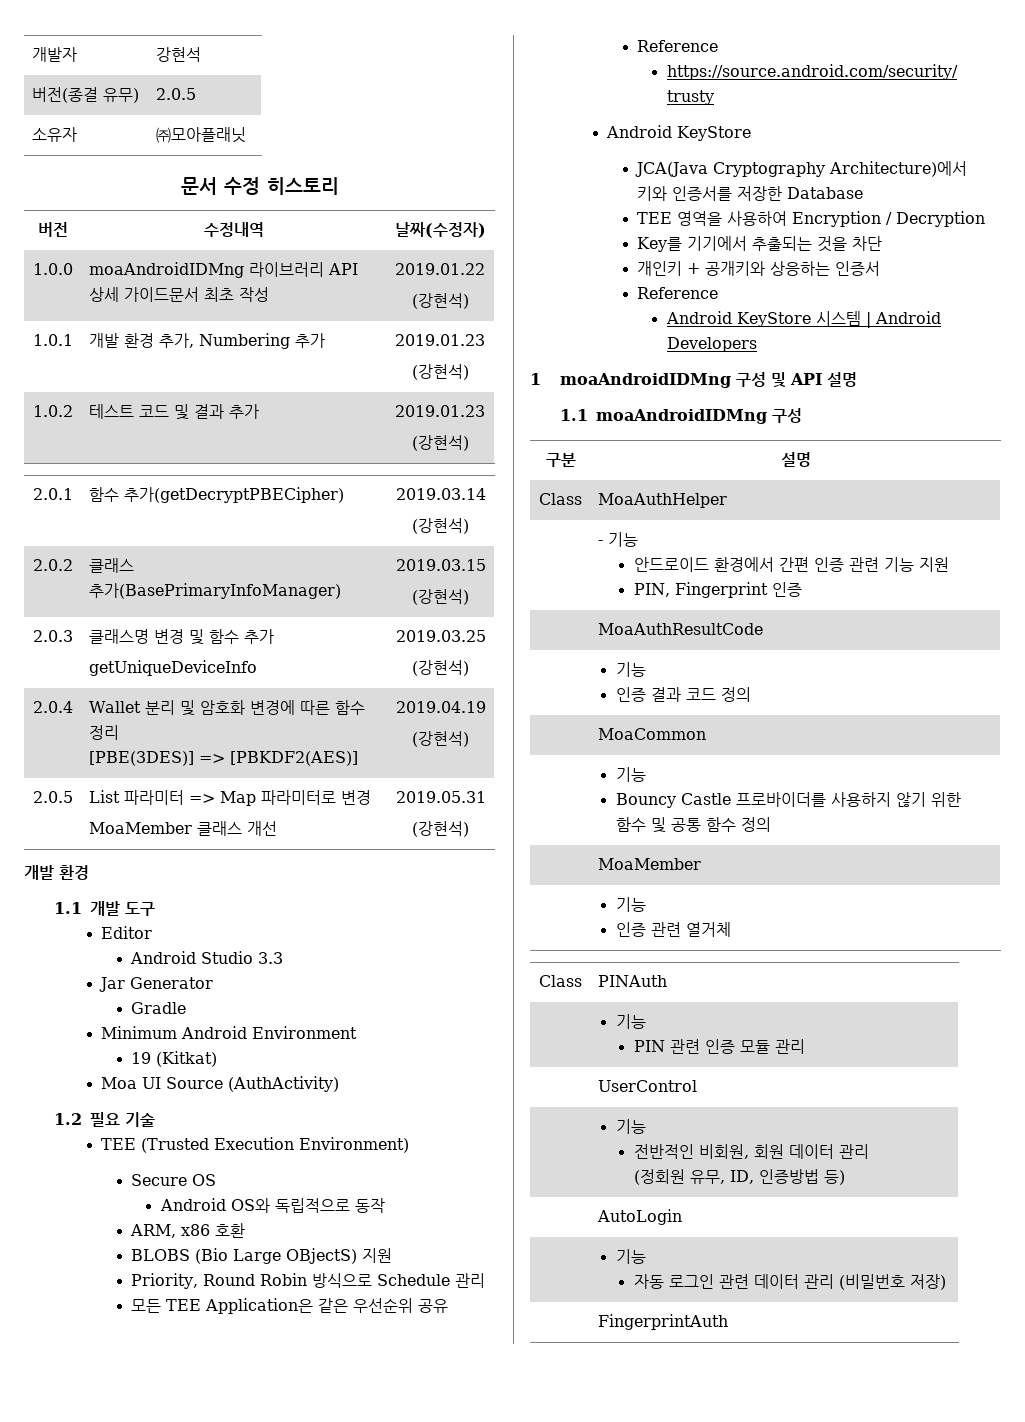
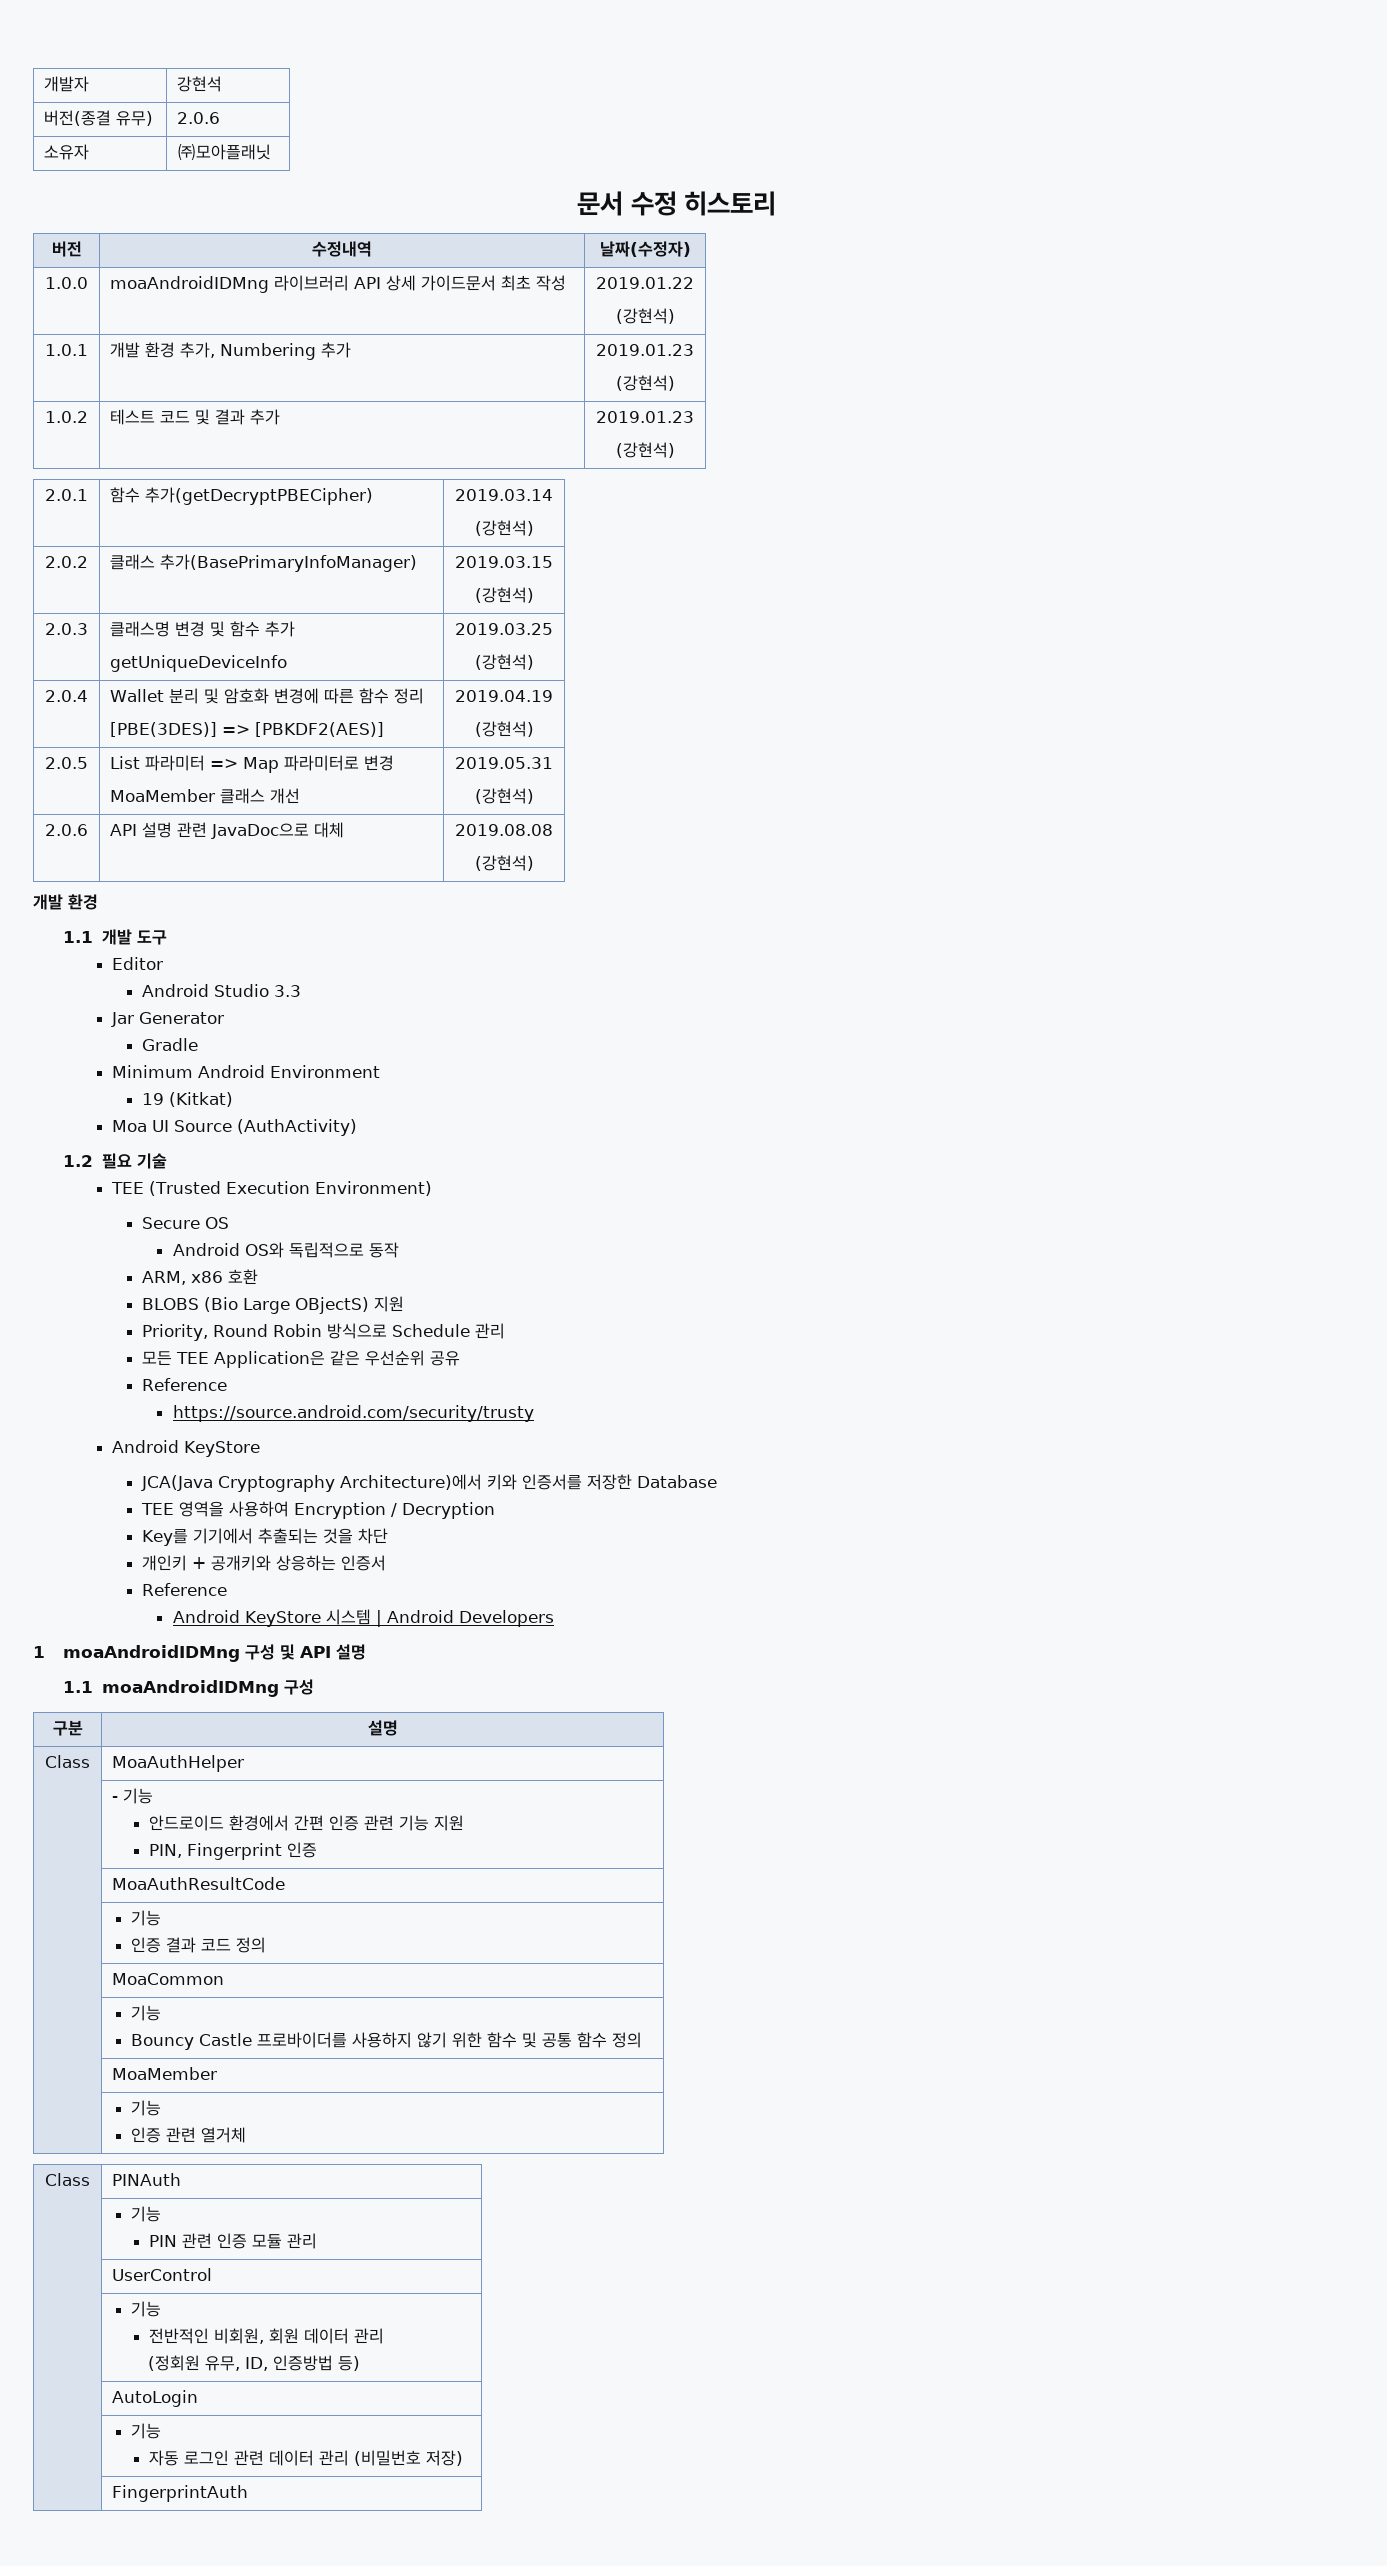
[156,88,197,100] 2.0.5 -> [177,112,221,124] 2.0.6
(469, 829) none -> [45,824,88,836] [110,822,345,839] [455,824,553,836] [474,855,534,871] // 2.0.6 | API 설명 관련 JavaDoc으로 대체 | 2019.08.08 // (강현석)

